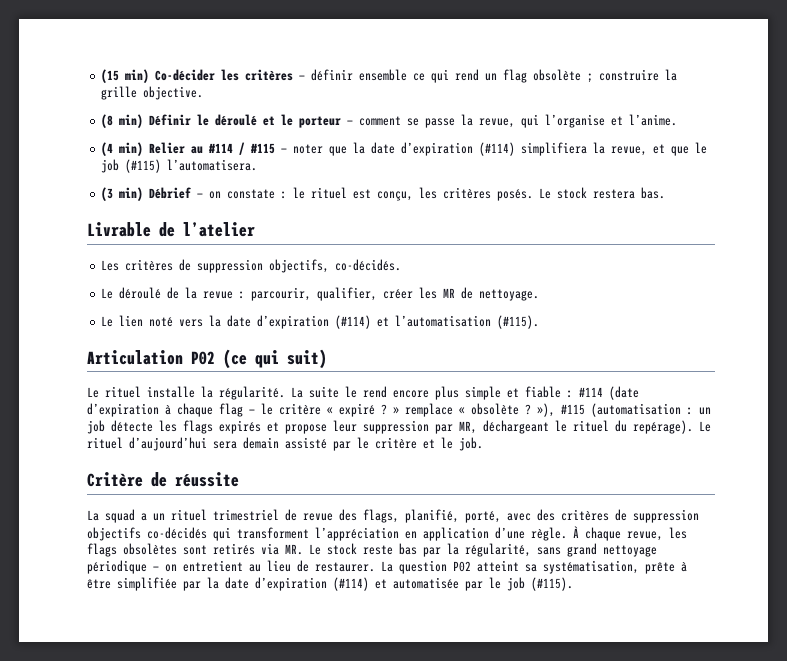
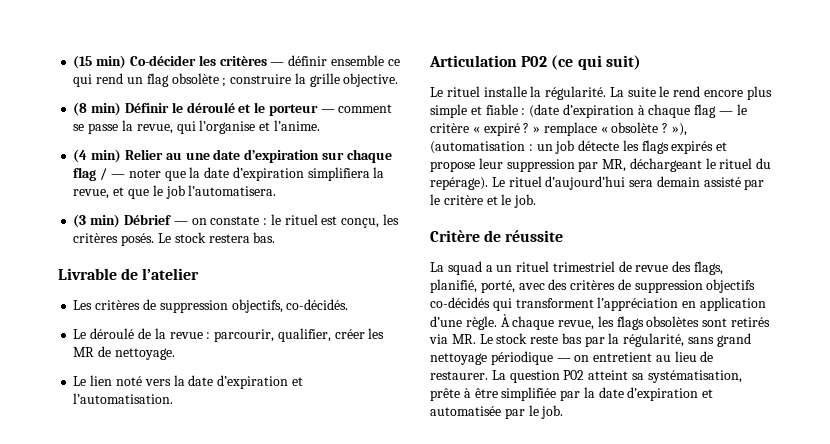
[208,142,276,155] #114 / #115 -> [185,149,392,163] [73,167,108,181] une date d’expiration sur chaque flag /
[479,142,516,156] (#114) -> (304, 174) none
[125,159,162,173] (#115) -> (185, 192) none
[335,315,540,329] (#114) et l’automatisation (#115). -> [291,377,303,386] [73,393,174,404] et l’automatisation.
[579,387,603,397] #114 -> (526, 111) none
[561,404,585,415] #115 -> (688, 129) none
[333,577,369,591] (#114) -> (699, 394) none
[507,577,573,591] job (#115). -> [541,405,564,419] job.

